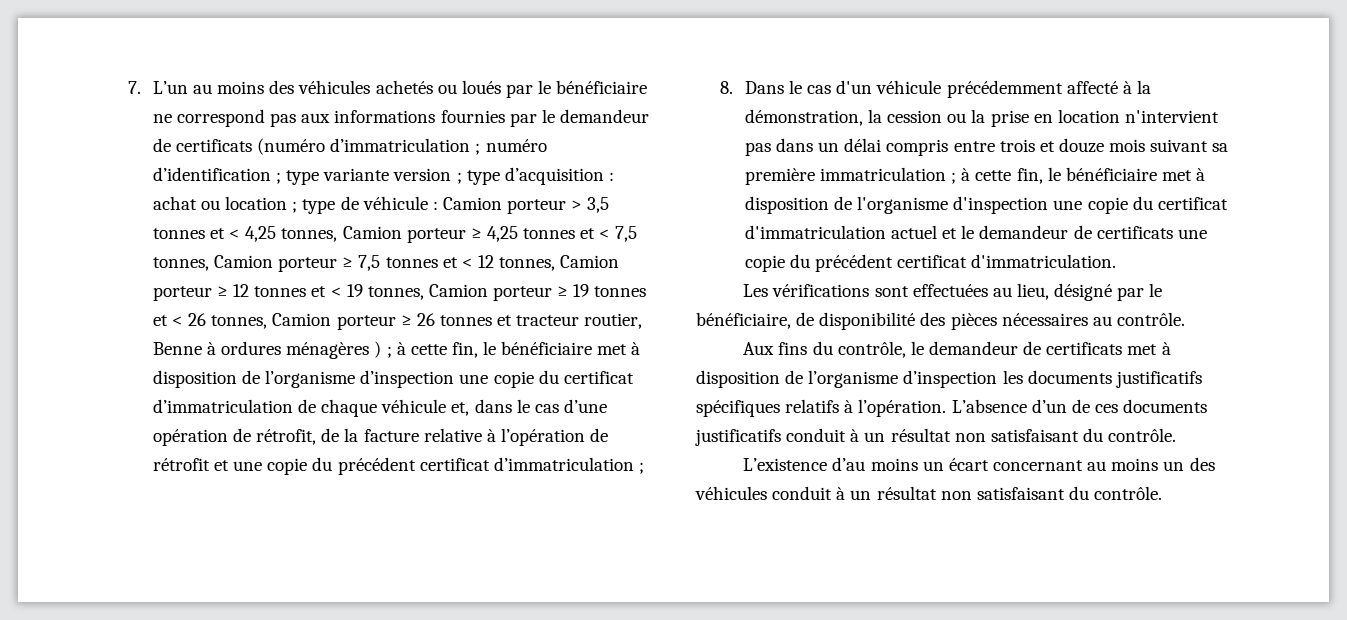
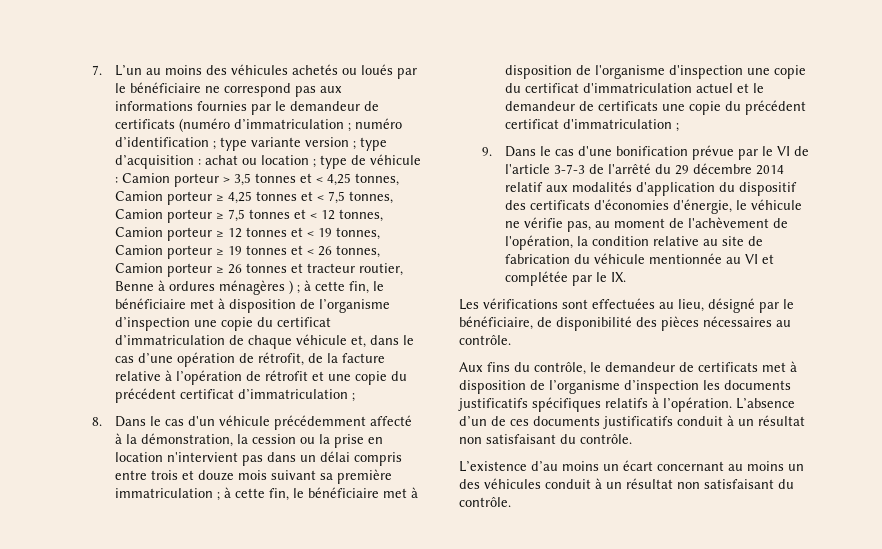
[971,254,1117,268] d'immatriculation. -> [563,119,680,132] [482,145,810,160] [505,163,785,175] [505,181,798,196] [505,199,803,214] [505,217,789,232] [505,235,764,250] [505,253,775,264] [505,271,627,286] d'immatriculation ; // 9. Dans le cas d'une bonification prévue par le VI de l'article 3-7-3 de l'arrêté du 29 décembre 2014 relatif aux modalités d'application du dispositif des certificats d'économies d'énergie, le véhicule ne vérifie pas, au moment de l'achèvement de l'opération, la condition relative au site de fabrication du véhicule mentionnée au VI et complétée par le IX.

